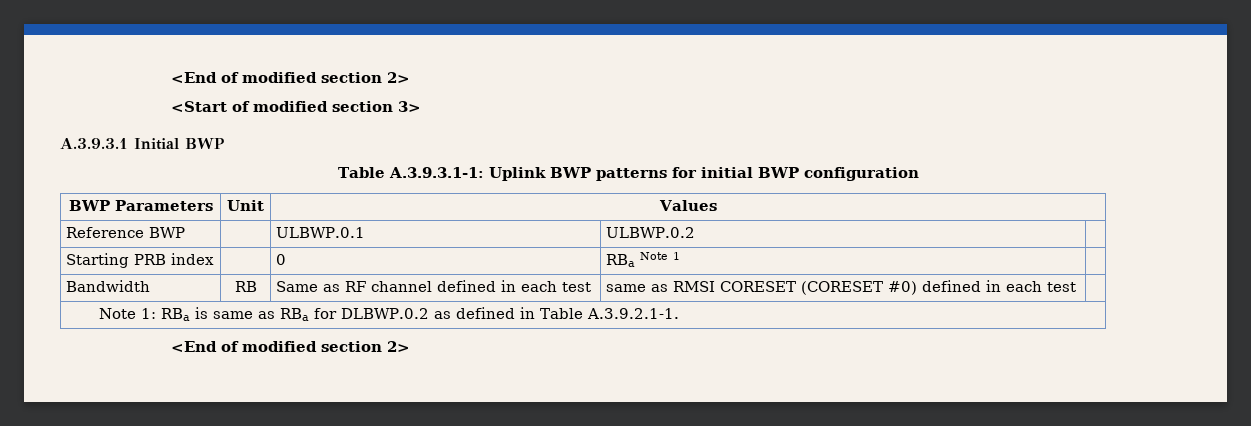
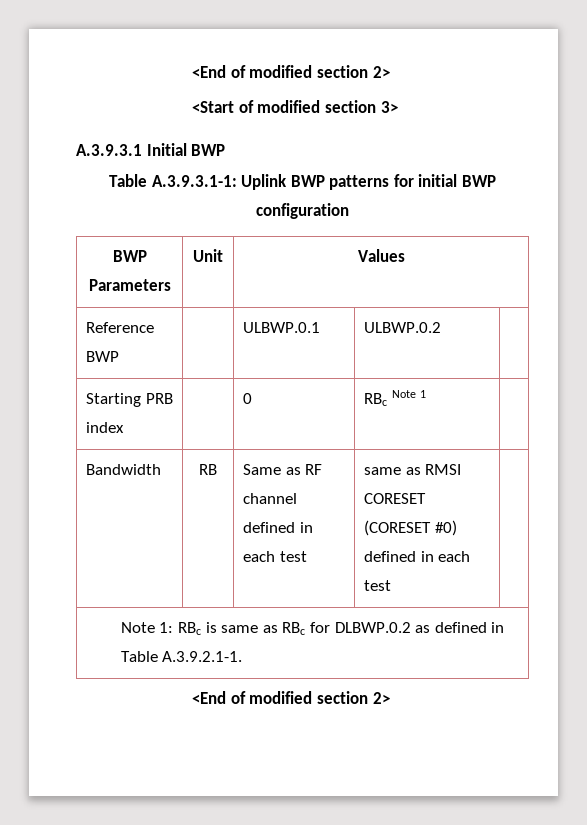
[606,254,636,267] RBa -> [363,393,387,406] RBc
[161,308,191,321] RBa -> [177,622,201,635] RBc
[280,308,310,321] RBa -> [282,622,306,635] RBc

